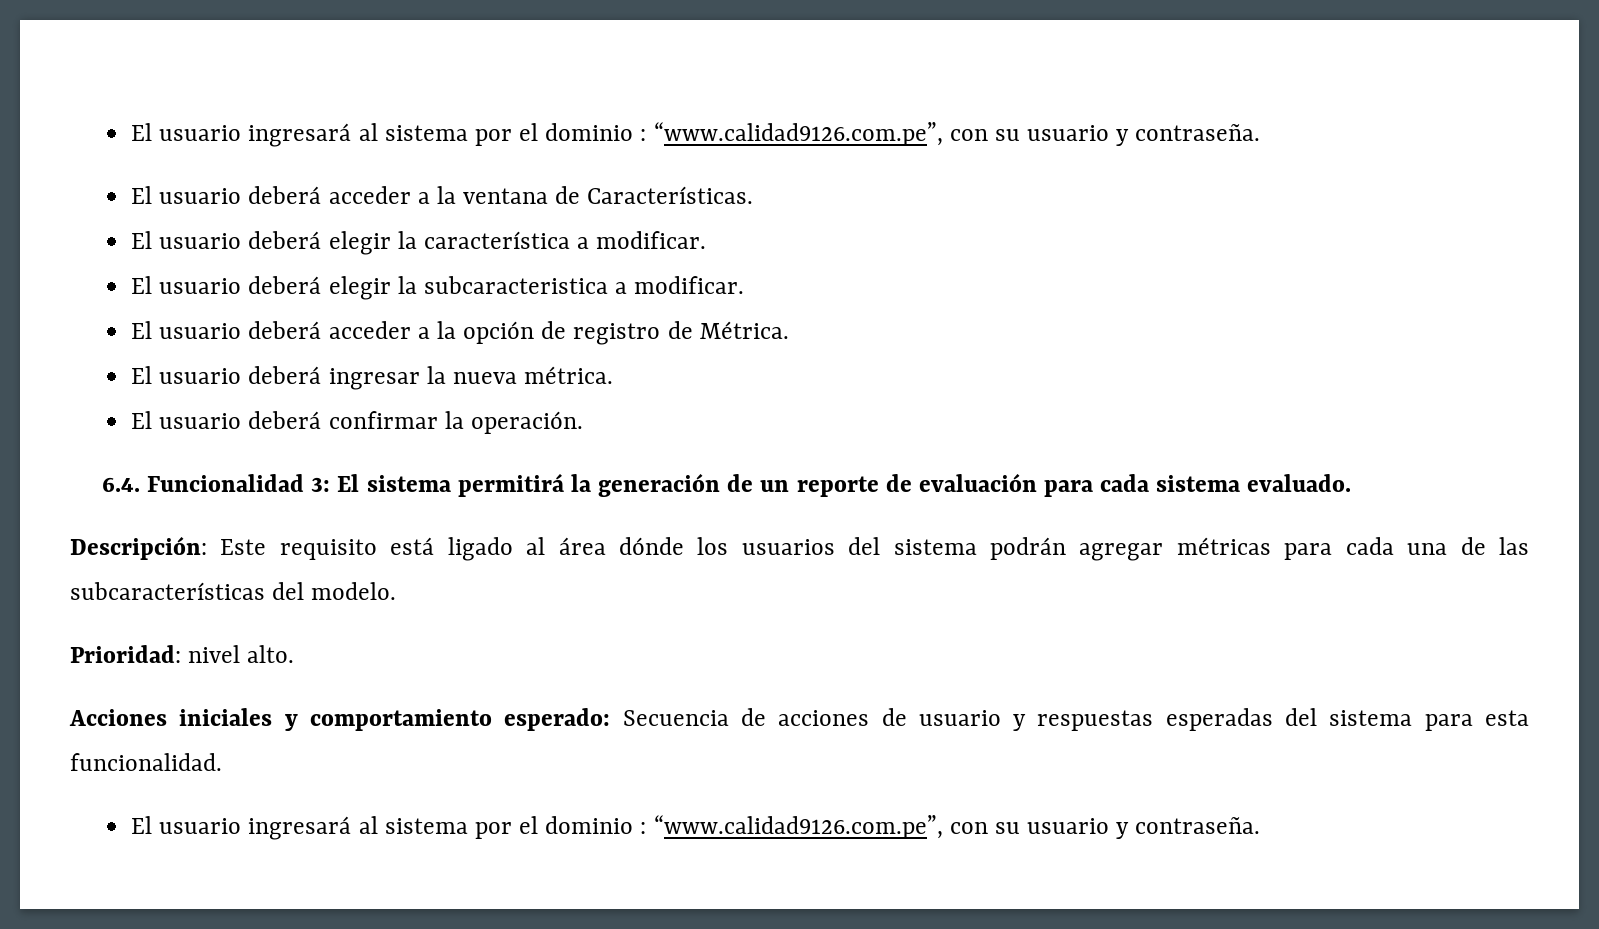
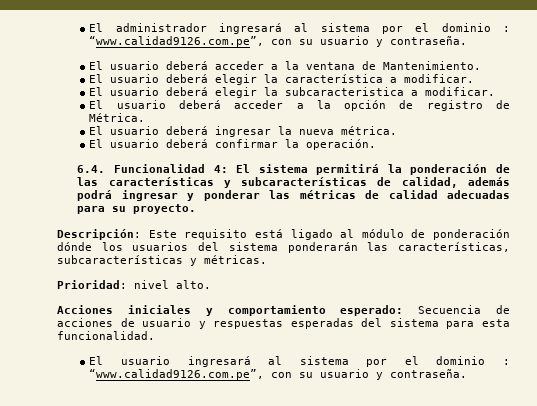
[131,123,242,141] El usuario -> [89,23,207,32] El administrador
[587,186,754,204] Características. -> [383,61,482,70] Mantenimiento.
[311,477,331,492] 3: -> [213,165,228,173] 4:
[598,473,1352,497] generación de un reporte de evaluación para cada sistema evaluado. -> [410,164,510,175] [77,177,510,188] [77,190,510,201] [77,204,197,214] ponderación de las características y subcaracterísticas de calidad, además podrá ingresar y ponderar las métricas de calidad adecuadas para su proyecto.
[558,537,606,555] área -> [361,229,510,240] módulo de ponderación
[990,537,1530,561] [70,582,397,600] podrán agregar métricas para cada una de las subcaracterísticas del modelo. -> [287,242,511,253] [57,255,267,266] ponderarán las características, subcaracterísticas y métricas.

